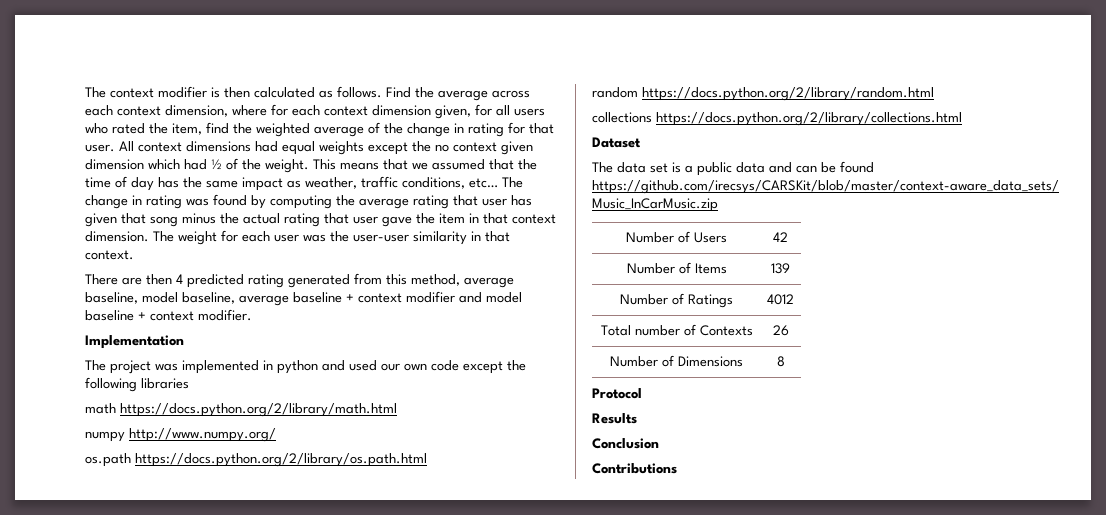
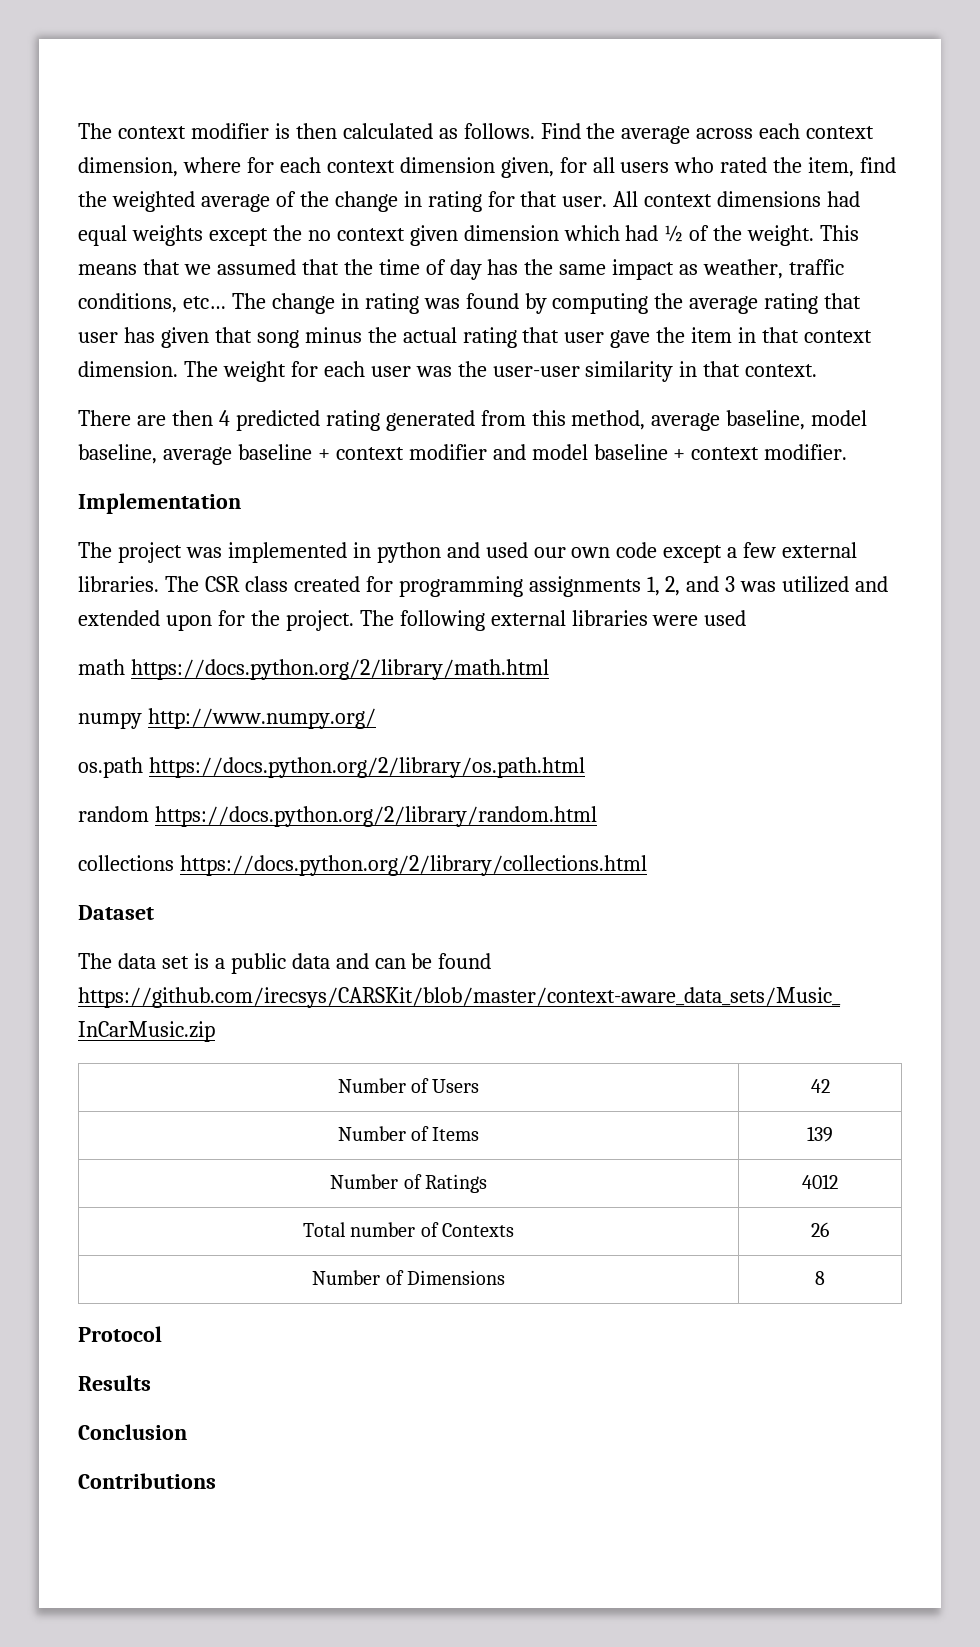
[507,360,526,371] [85,377,137,392] the following -> [727,542,858,558] [78,576,889,597] [78,610,566,631] a few external libraries. The CSR class created for programming assignments 1, 2, and 3 was utilized and extended upon for the project. The following external
(189, 383) none -> [652,610,747,626] were used

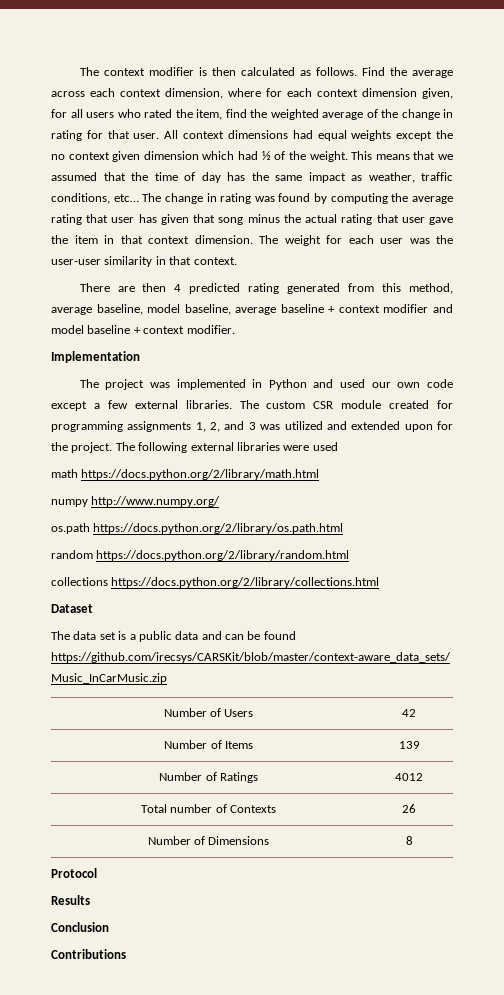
[376,542,441,563] python -> [268,379,307,390] Python
[204,576,288,592] CSR class -> [266,400,382,409] custom CSR module

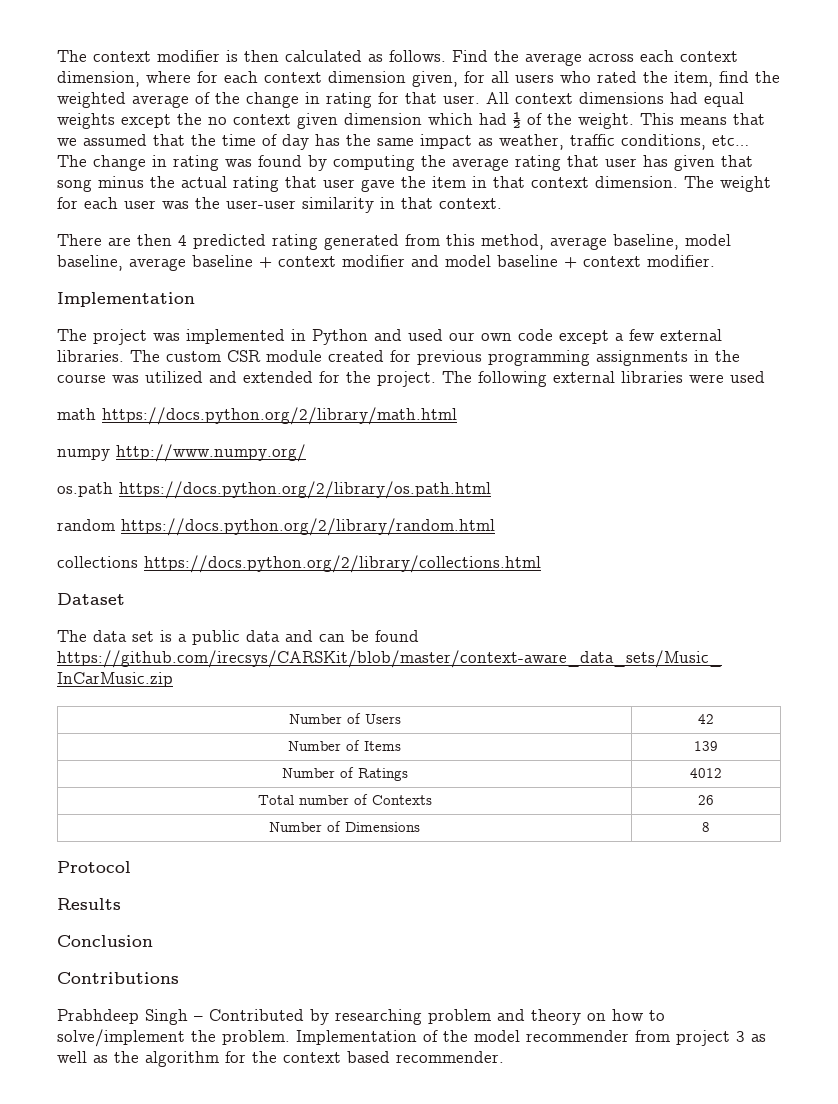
(453, 404) none -> [417,350,482,365] previous
[195,421,256,432] 1, 2, and 3 -> [694,350,740,362] [57,374,106,383] in the course
[404,424,433,432] upon -> (313, 377) none
(126, 954) none -> [57,1009,665,1025] [57,1029,766,1047] [57,1051,504,1067] // Prabhdeep Singh – Contributed by researching problem and theory on how to solve/implement the problem. Implementation of the model recommender from project 3 as well as the algorithm for the context based recommender.

